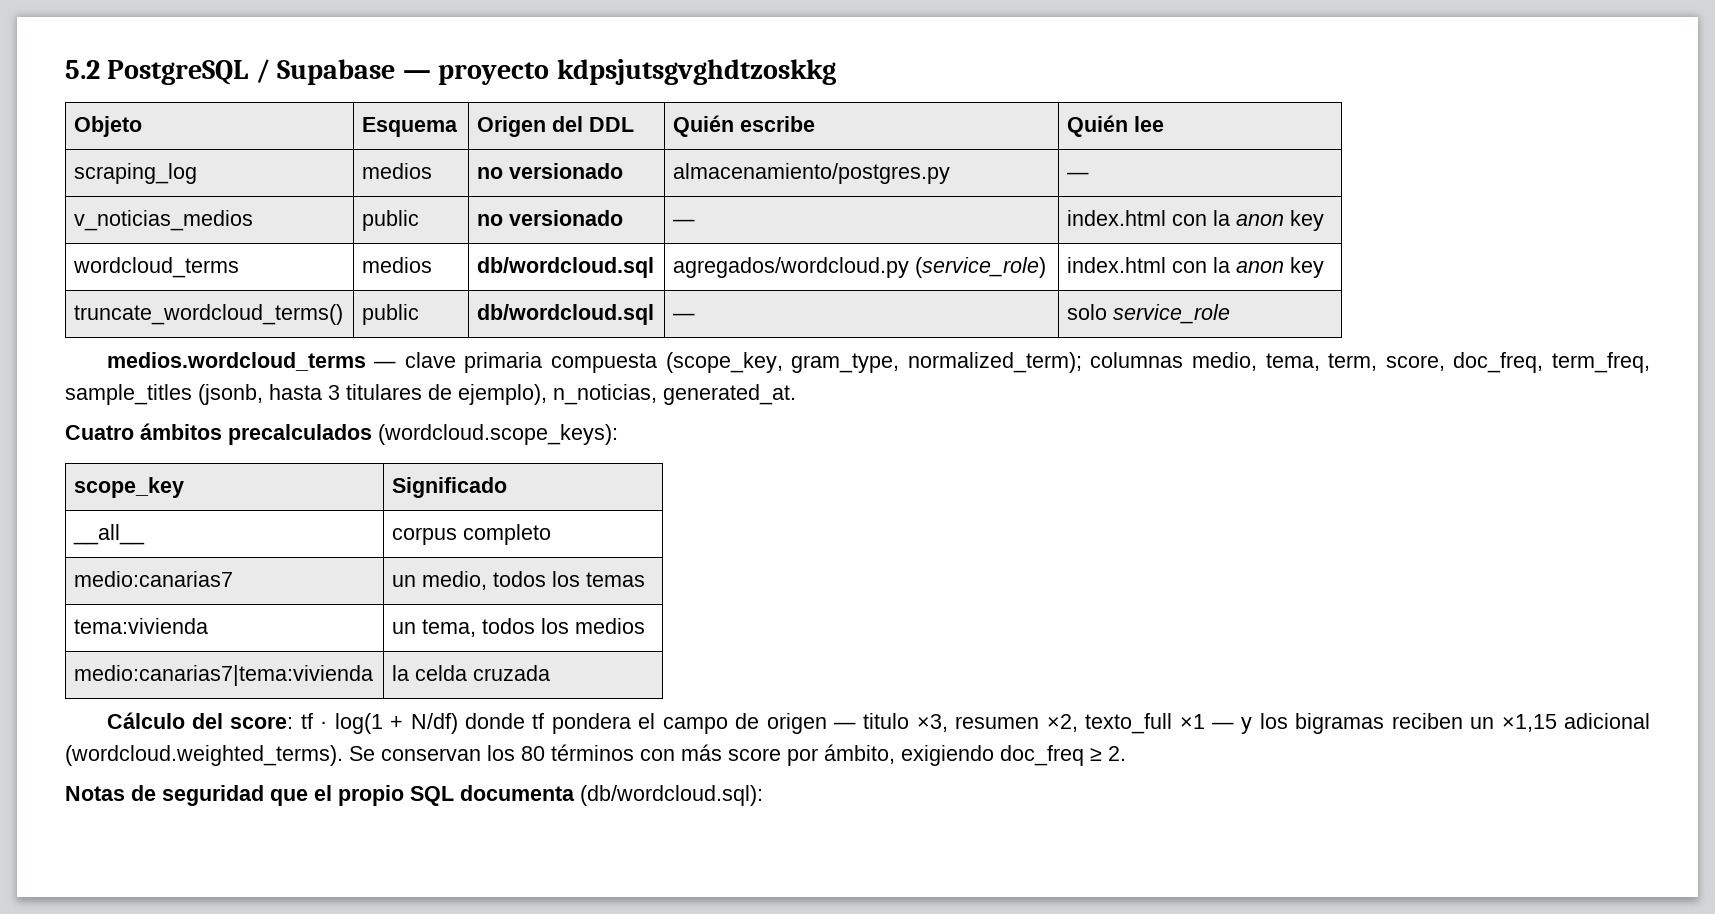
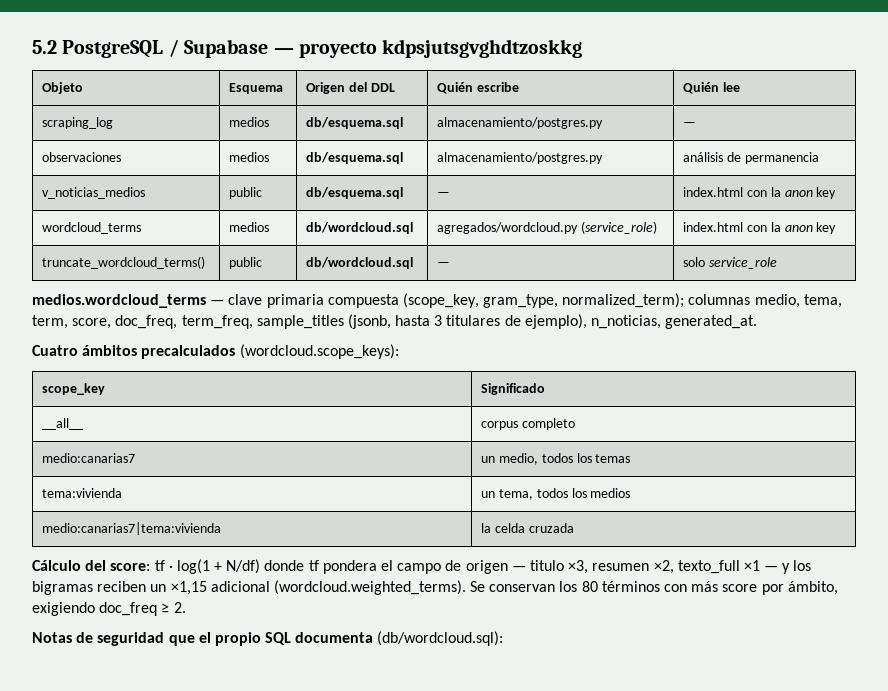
[477,163,624,179] no versionado -> [306,117,404,129] db/esquema.sql
(1090, 175) none -> [42,152,122,162] [229,152,270,162] [306,152,404,164] [437,152,604,164] [683,152,819,164] // observaciones | medios | db/esquema.sql | almacenamiento/postgres.py | análisis de permanencia
[477,210,624,226] no versionado -> [306,187,404,199] db/esquema.sql

